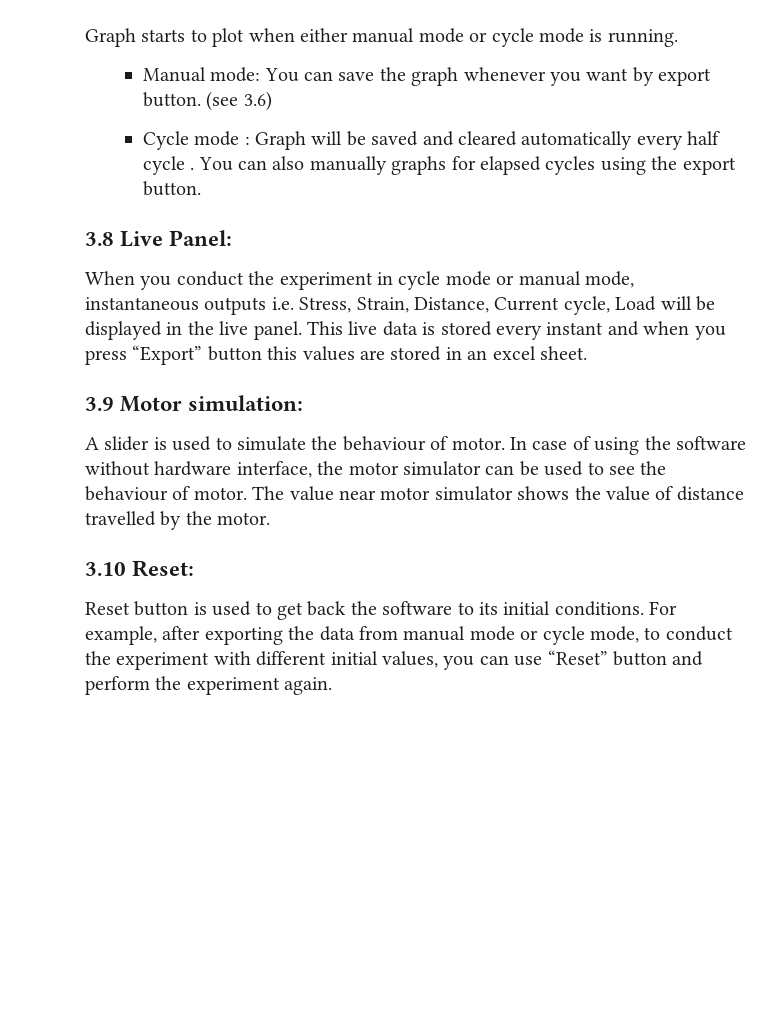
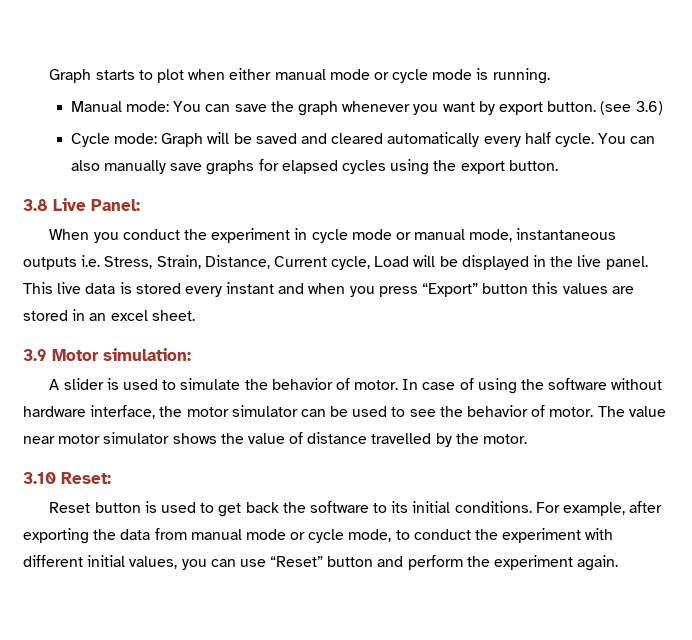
[194,131,250,146] mode : -> [114,133,158,144] mode:
[142,156,195,175] cycle . -> [554,133,594,147] cycle.
(387, 165) none -> [170,163,203,171] save
[342,436,426,451] behaviour -> [271,378,333,390] behavior
[85,486,168,501] behaviour -> [467,405,529,417] behavior

